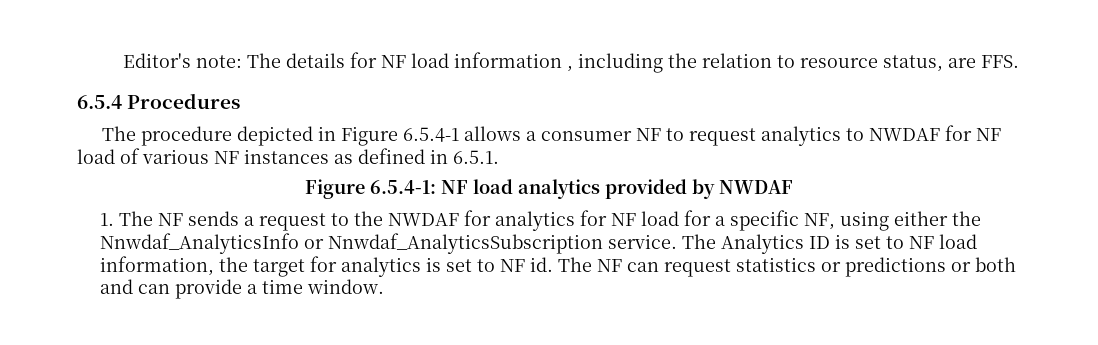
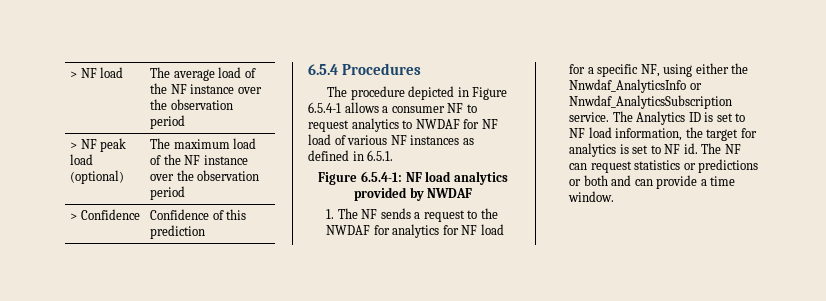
[123,52,1020,73] Editor's note: The details for NF load information , including the relation to resource status, are FFS. -> [70,67,124,78] [150,67,256,81] [150,83,262,94] [150,99,233,110] [150,115,186,129] [70,138,127,152] [70,154,94,165] [70,170,125,184] [150,138,257,149] [150,154,248,165] [150,170,260,181] [150,186,186,200] [70,209,140,220] [150,209,247,220] [150,225,206,239] > NF load | The average load of the NF instance over the observation period // > NF peak load (optional) | The maximum load of the NF instance over the observation period // > Confidence | Confidence of this prediction

